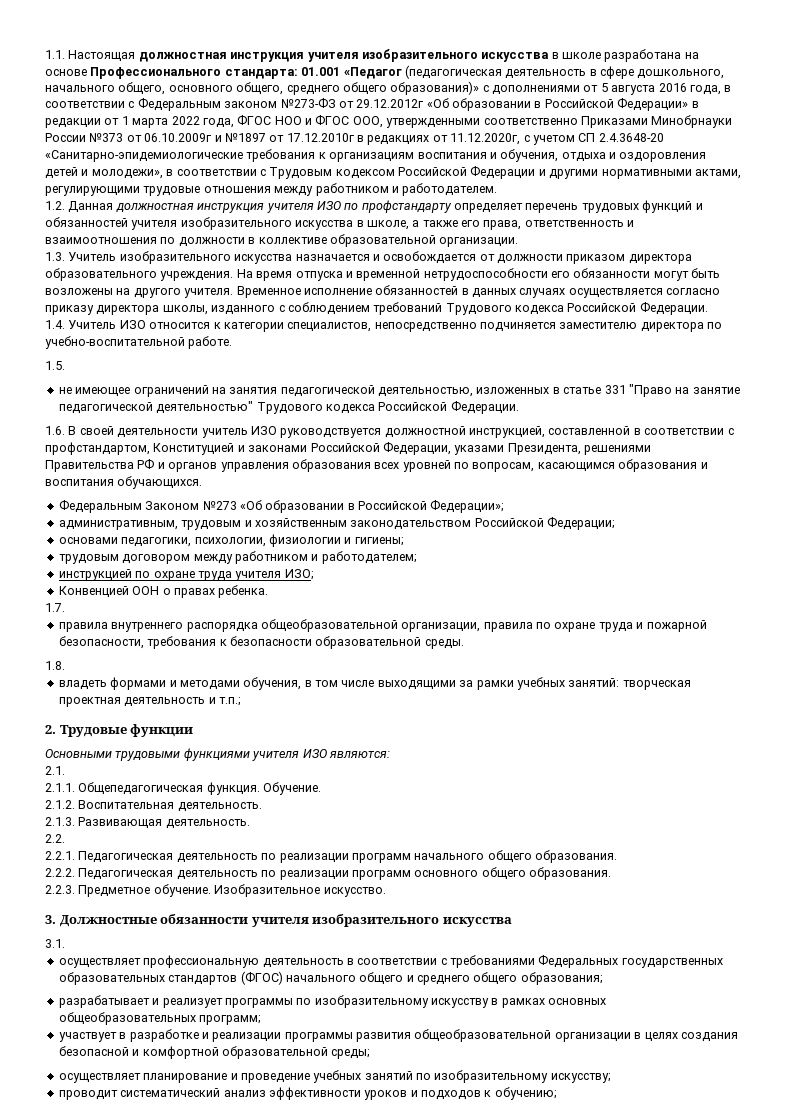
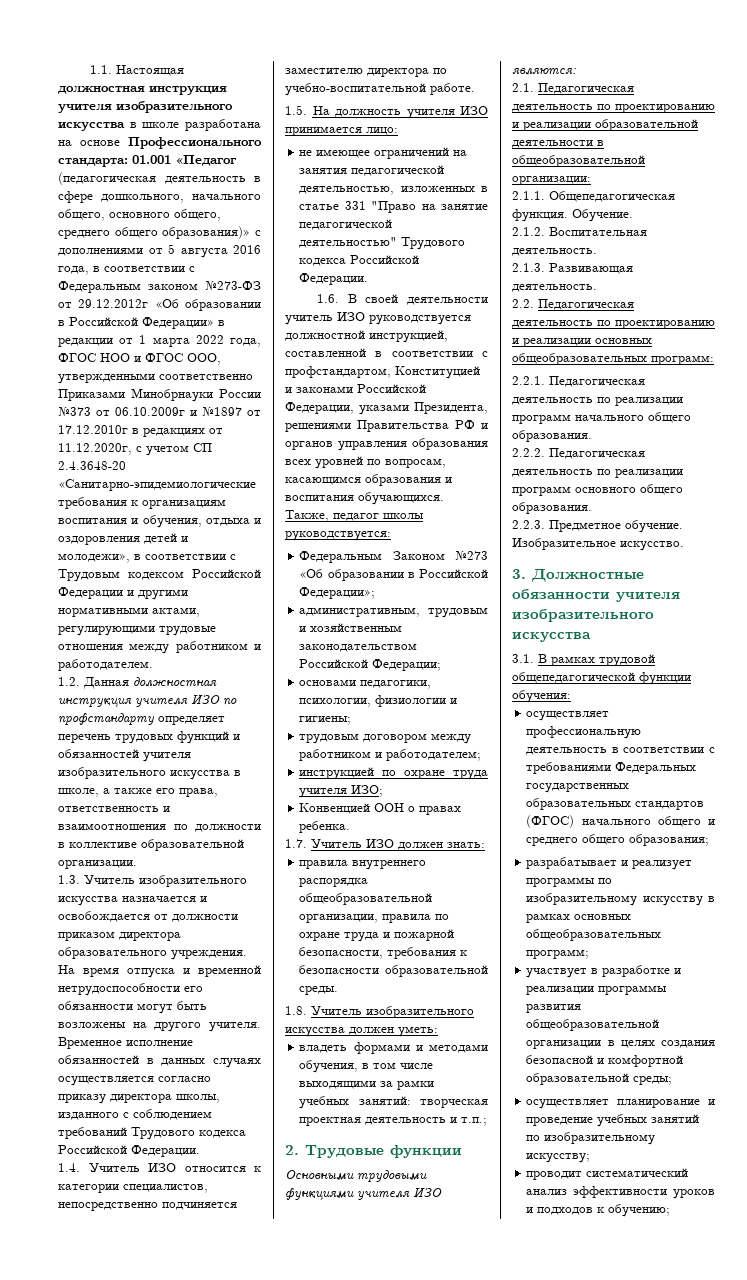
(65, 365) none -> [312,106,488,119] [285,126,398,136] На должность учителя ИЗО принимается лицо:
(203, 482) none -> [285,510,424,522] [285,531,391,541] Также, педагог школы руководствуется:
(65, 607) none -> [311,839,485,850] Учитель ИЗО должен знать:
(65, 665) none -> [311,1006,474,1018] [285,1026,438,1037] Учитель изобразительного искусства должен уметь:
(65, 770) none -> [538,83,634,94] [512,104,715,113] [512,119,698,131] [512,140,604,148] [512,155,645,167] [512,176,591,185] Педагогическая деятельность по проектированию и реализации образовательной деятельности в общеобразовательной организации:
(65, 838) none -> [538,299,634,310] [512,320,715,329] [512,338,652,347] [512,353,714,365] Педагогическая деятельность по проектированию и реализации основных общеобразовательных программ:
(65, 943) none -> [538,654,655,667] [512,672,691,685] [512,690,571,703] В рамках трудовой общепедагогической функции обучения:

